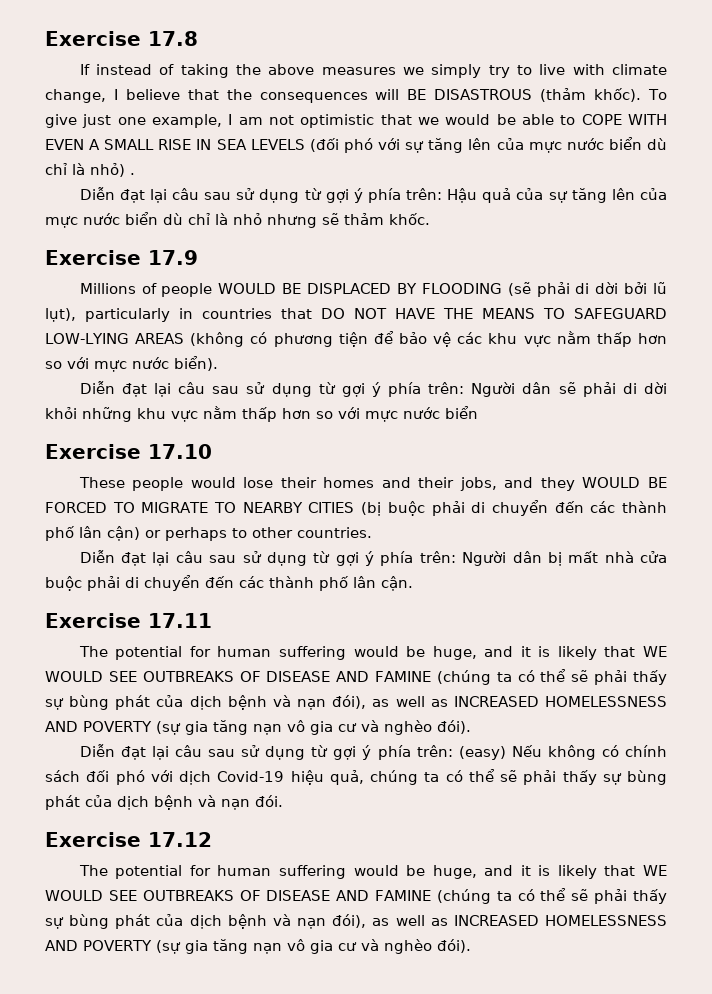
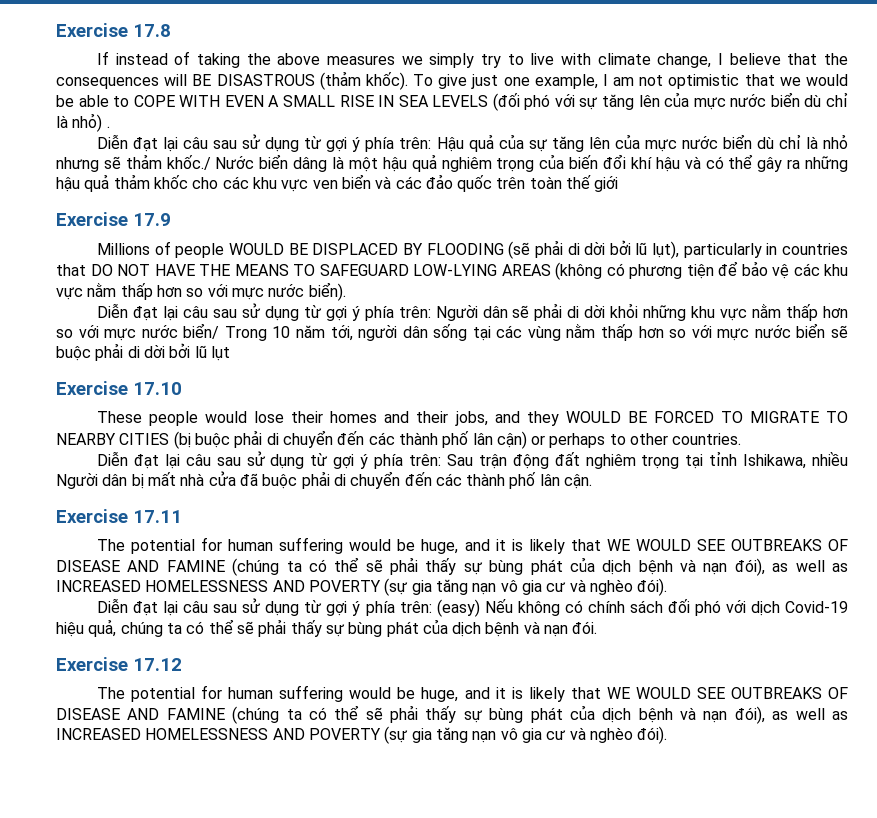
[389,213,430,225] khốc. -> [166,154,848,172] [56,174,619,192] khốc./ Nước biển dâng là một hậu quả nghiêm trọng của biến đổi khí hậu và có thể gây ra những hậu quả thảm khốc cho các khu vực ven biển và các đảo quốc trên toàn thế giới
[445,406,478,419] biển -> [183,323,849,341] [56,343,230,361] biển/ Trong 10 năm tới, người dân sống tại các vùng nằm thấp hơn so với mực nước biển sẽ buộc phải di dời bởi lũ lụt
(456, 557) none -> [446,451,848,469] Sau trận động đất nghiêm trọng tại tỉnh Ishikawa, nhiều
(667, 557) none -> [239,473,258,486] đã

